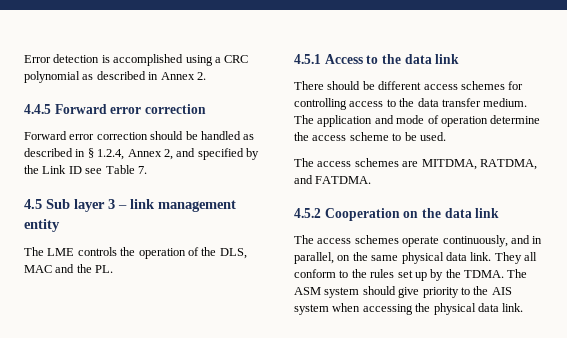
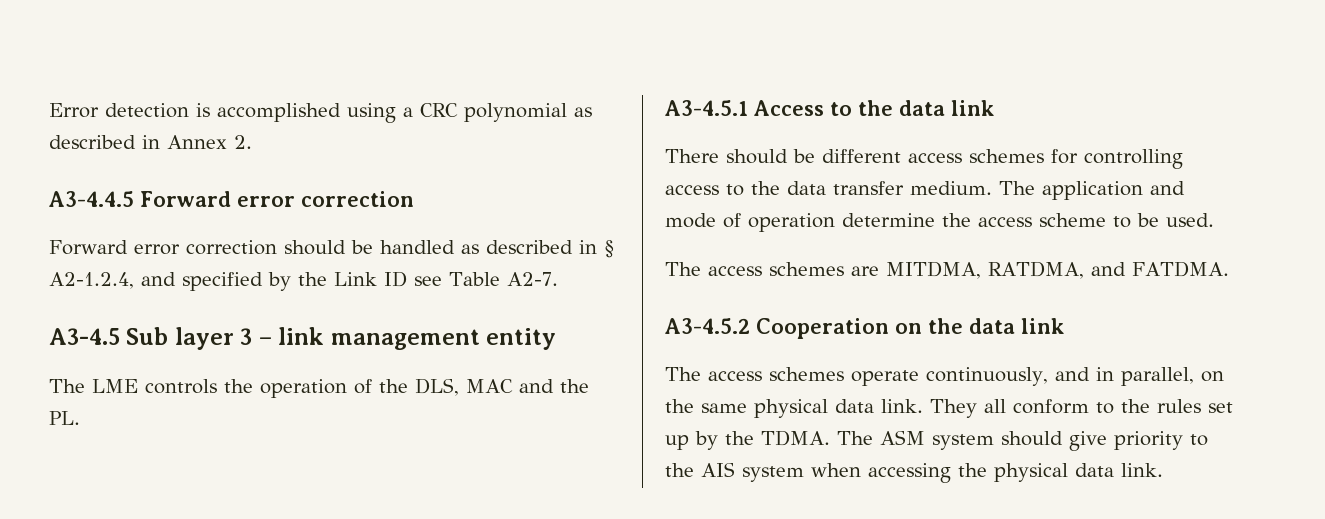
[24,104,51,114] 4.4.5 -> [49,191,134,207] A3-4.4.5
[97,149,173,160] 1.2.4, Annex 2, -> [49,272,134,289] A2-1.2.4,
[137,166,147,174] [24,199,42,209] 7. // 4.5 -> [506,272,558,286] [49,328,120,345] A2-7. // A3-4.5
[294,54,321,64] 4.5.1 -> [665,100,748,116] A3-4.5.1
[294,208,321,218] 4.5.2 -> [665,318,750,334] A3-4.5.2

